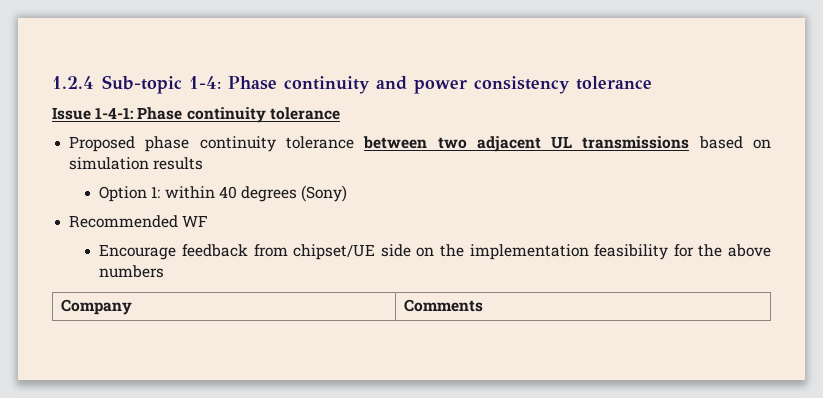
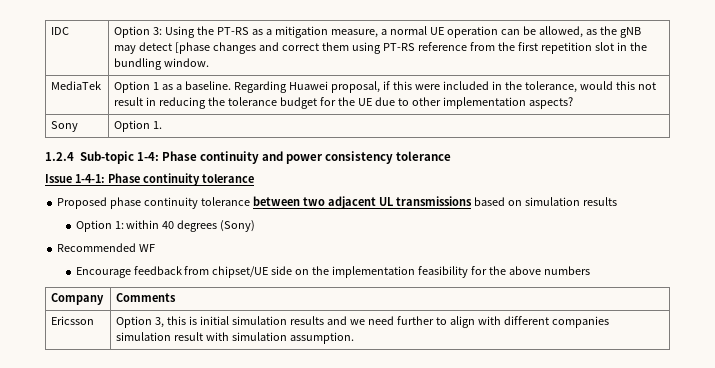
(52, 82) none -> [51,27,70,35] [114,26,641,38] [114,42,647,54] [114,58,210,70] [51,81,102,90] [114,81,656,93] [114,97,574,109] [51,121,79,132] [114,120,163,132] IDC | Option 3: Using the PT-RS as a mitigation measure, a normal UE operation can be allowed, as the gNB may detect [phase changes and correct them using PT-RS reference from the first repetition slot in the bundling window. // MediaTek | Option 1 as a baseline. Regarding Huawei proposal, if this were included in the tolerance, would this not result in reducing the tolerance budget for the UE due to other implementation aspects? // Sony | Option 1. //
(484, 305) none -> [51,316,95,325] [116,316,609,328] [116,332,355,344] // Ericsson | Option 3, this is initial simulation results and we need further to align with different companies simulation result with simulation assumption.

